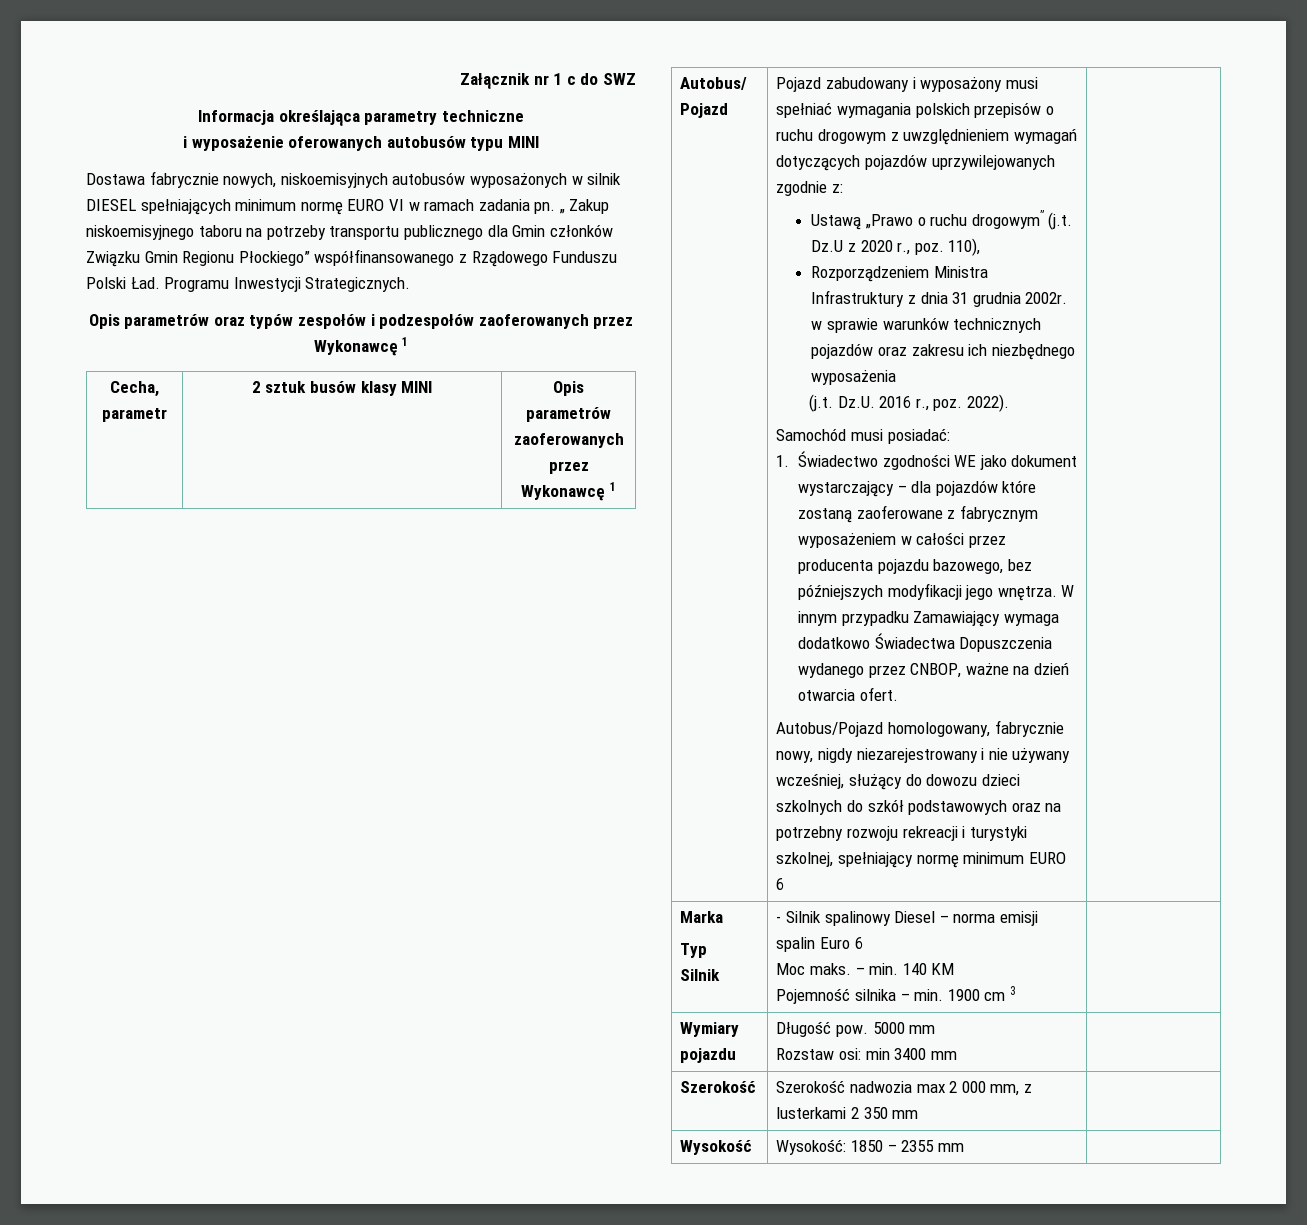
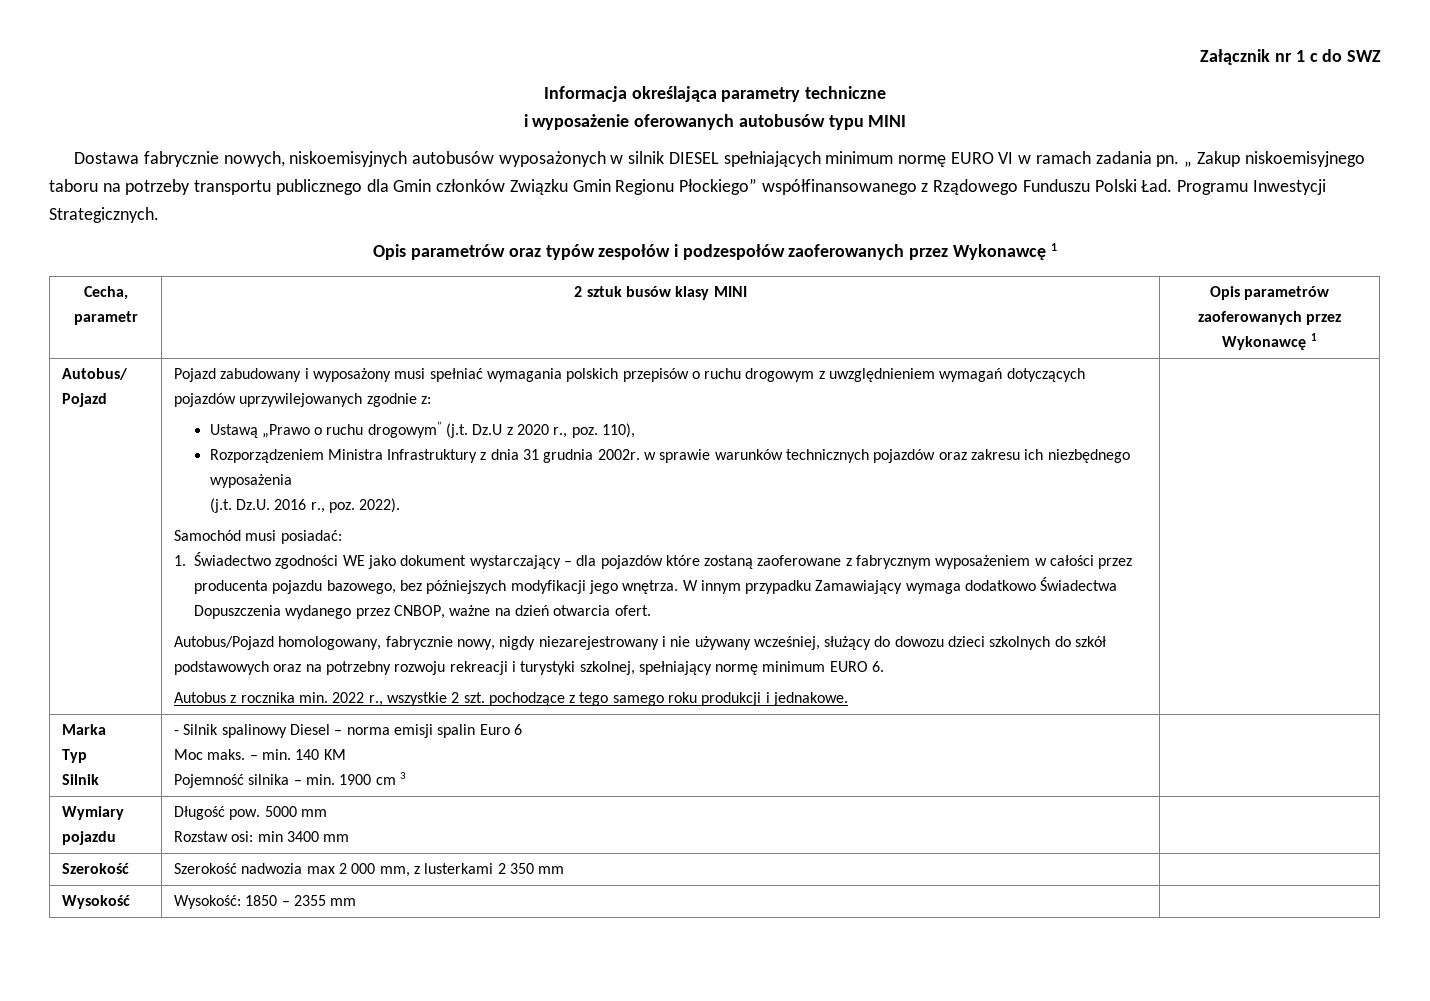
[776,878,785,890] 6 -> [872,661,885,672] [173,692,849,706] 6. // Autobus z rocznika min. 2022 r., wszystkie 2 szt. pochodzące z tego samego roku produkcji i jednakowe.

